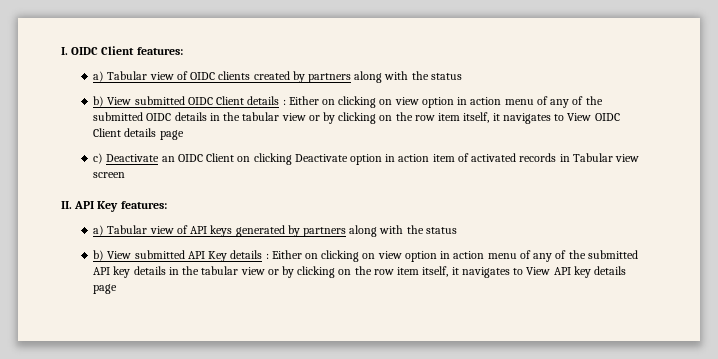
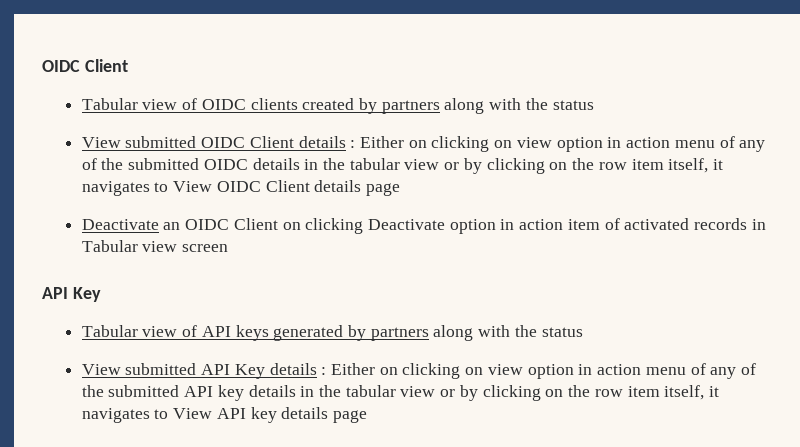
[61,46,183,55] [93,71,105,82] I. OIDC Client features: // a) -> [42,59,128,72] OIDC Client //
[93,96,105,107] b) -> (594, 105) none
[93,153,104,164] c) -> (401, 189) none
[61,201,167,212] [93,225,105,236] II. API Key features: // a) -> [42,287,101,302] API Key //
[93,250,105,261] b) -> (583, 332) none

